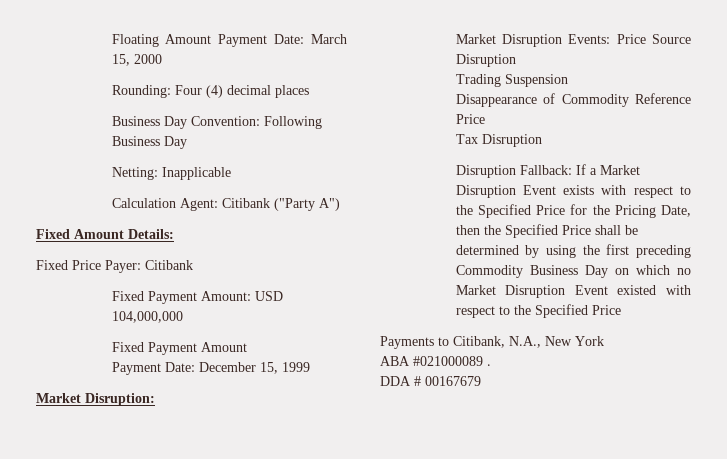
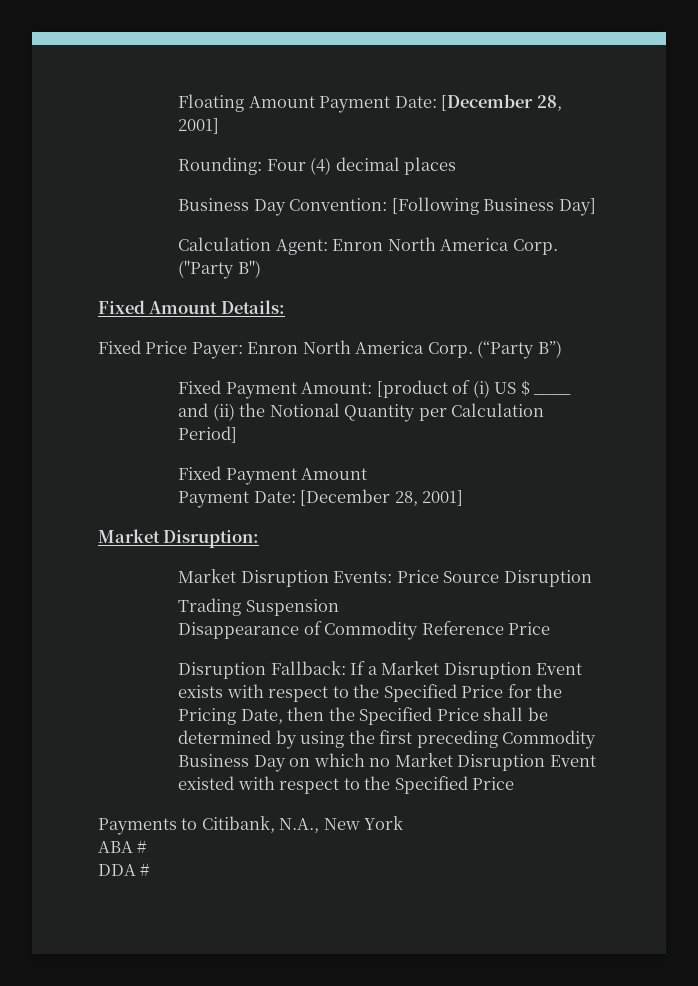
[311,34,347,44] [111,54,162,66] March 15, 2000 -> [441,94,562,111] [178,118,220,134] [December 28, 2001]
[263,116,322,129] [111,136,187,149] [111,167,231,180] [111,198,340,211] Following Business Day // Netting: Inapplicable // Calculation Agent: Citibank ("Party A") -> [391,197,596,216] [178,237,558,255] [178,260,261,279] [Following Business Day] // Calculation Agent: Enron North America Corp. ("Party B")
[145,260,193,270] [111,291,283,304] [111,311,183,323] Citibank // Fixed Payment Amount: USD 104,000,000 -> [247,340,562,359] [178,380,572,399] [178,403,545,422] [178,426,238,443] Enron North America Corp. (“Party B”) // Fixed Payment Amount: [product of (i) US $ ____ and (ii) the Notional Quantity per Calculation Period]
[198,362,310,374] December 15, 1999 -> [300,489,464,506] [December 28, 2001]
[455,134,542,147] // Tax Disruption -> (551, 628) none
[413,356,491,366] #021000089 . -> [137,840,148,853] #
[425,376,481,386] 00167679 -> (151, 869) none

